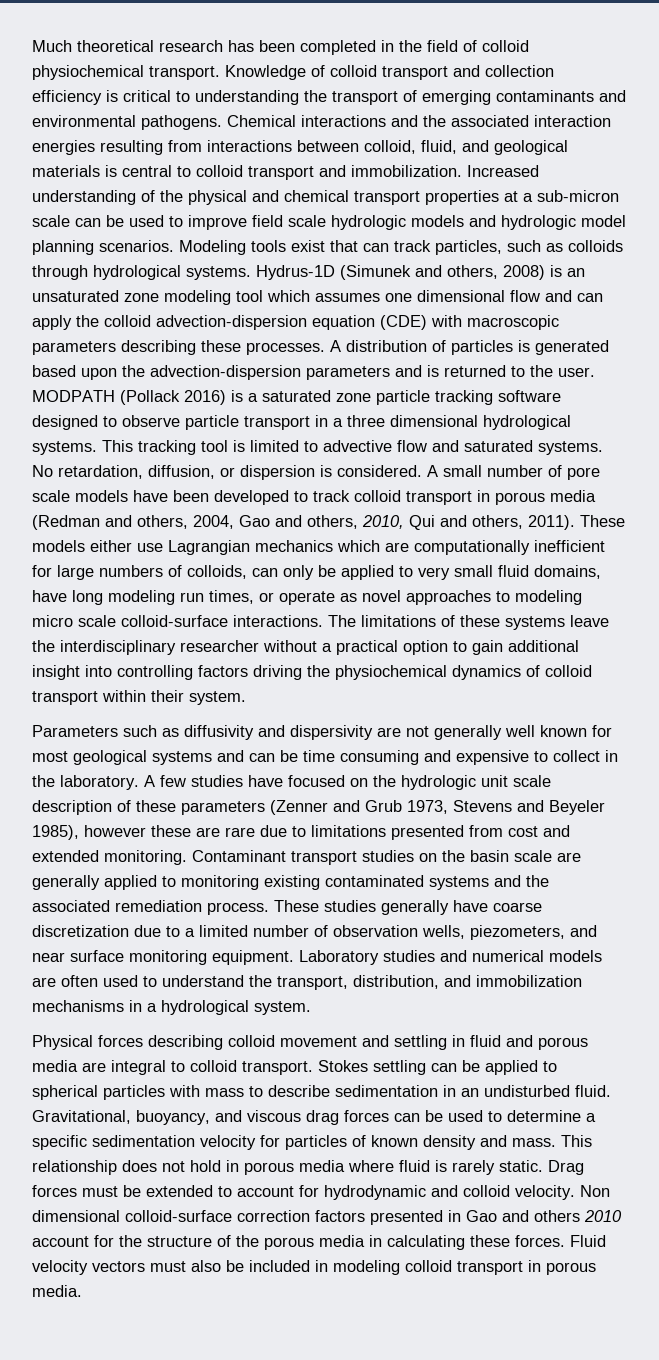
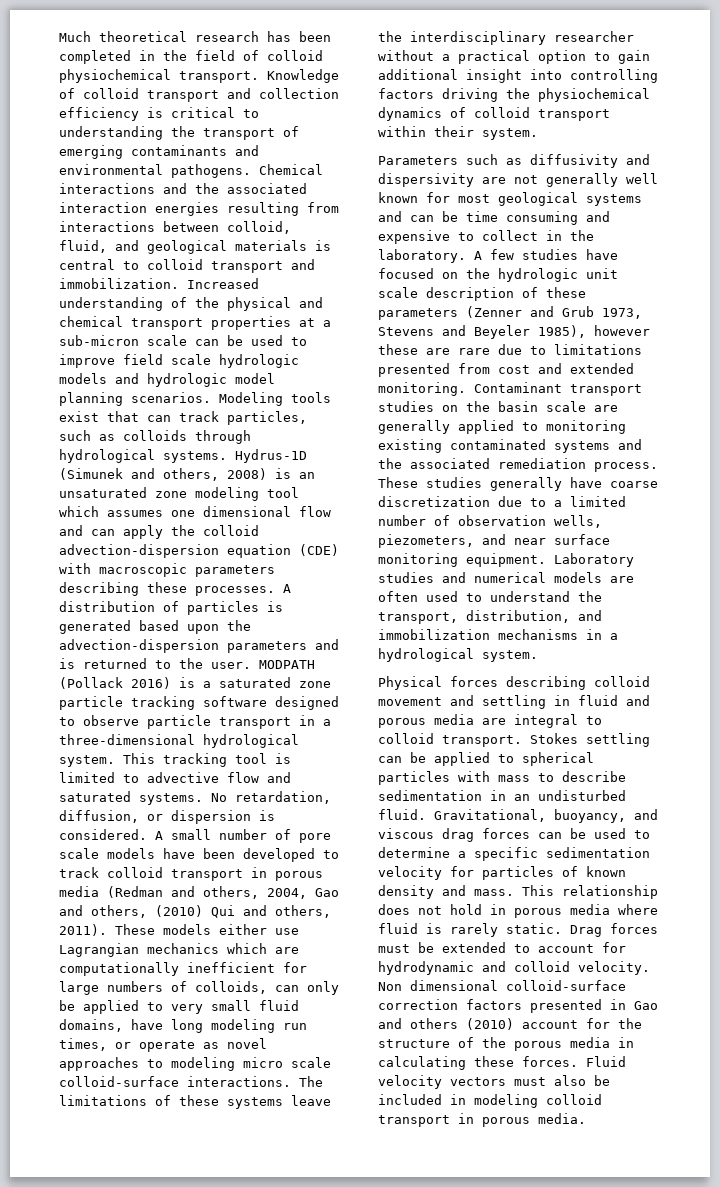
[347,415,571,430] [32,441,97,455] three dimensional hydrological systems. -> [59,734,299,748] [59,755,115,767] three-dimensional hydrological system.
[362,515,404,529] 2010, -> [155,905,203,917] (2010)
[584,1210,622,1222] 2010 -> [466,1018,514,1030] (2010)

